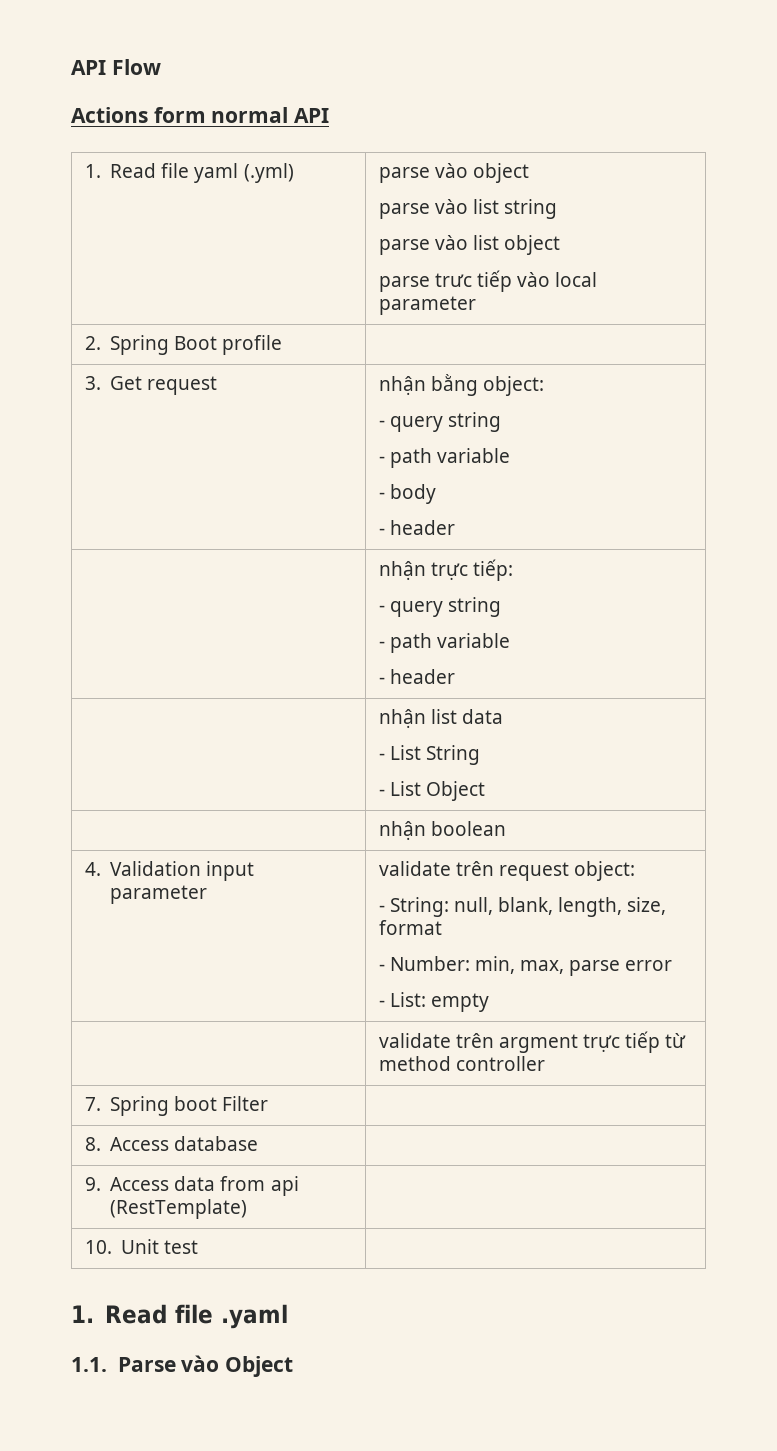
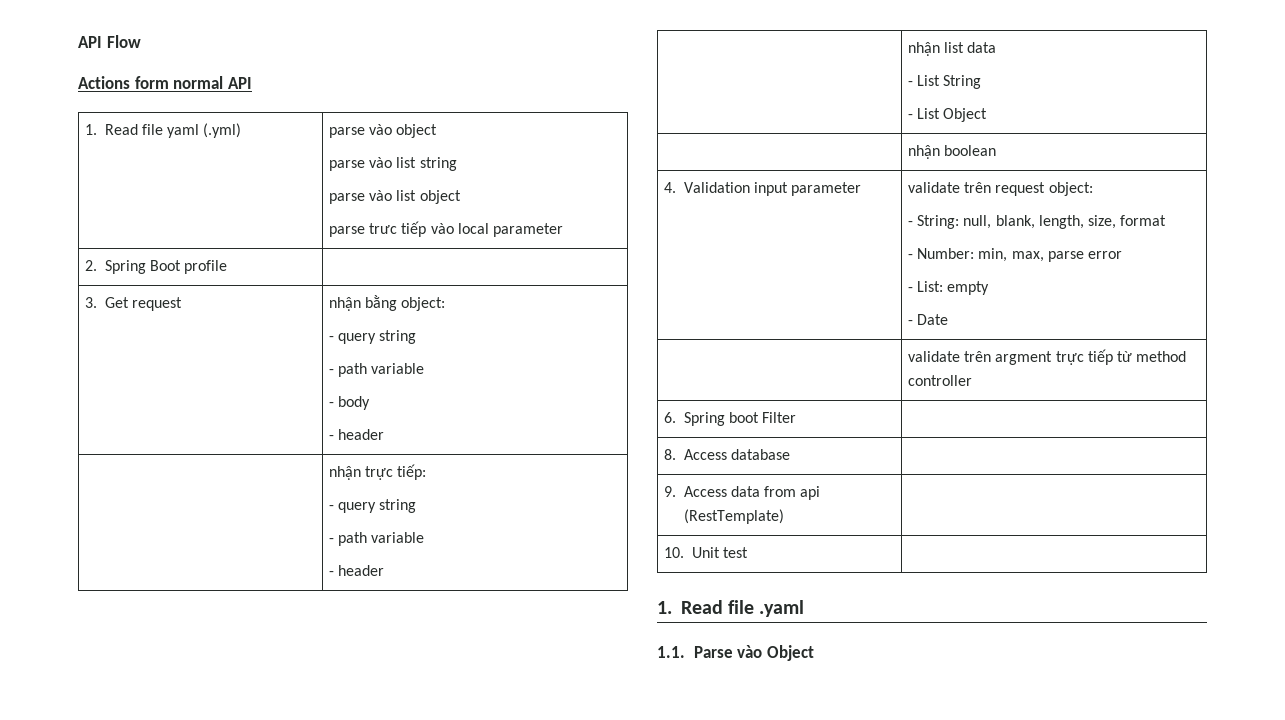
(489, 1002) none -> [908,314,949,325] // - Date
[84,1097,101,1111] 7. -> [664,412,677,423] 6.

